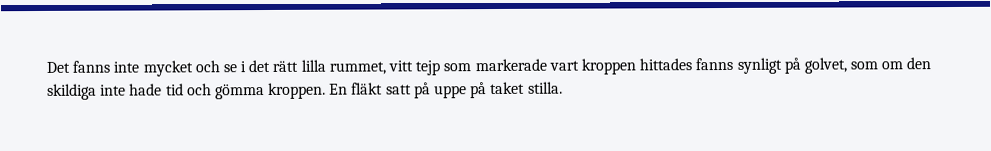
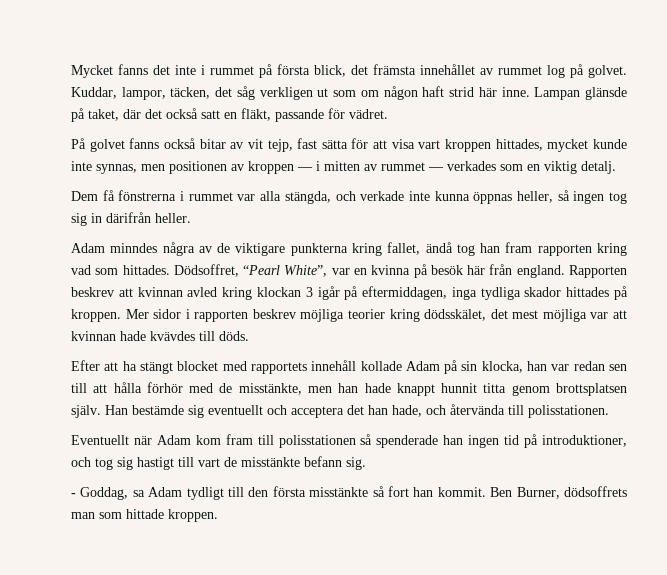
[46,57,932,77] [47,81,563,100] Det fanns inte mycket och se i det rätt lilla rummet, vitt tejp som markerade vart kroppen hittades fanns synligt på golvet, som om den skildiga inte hade tid och gömma kroppen. En fläkt satt på uppe på taket stilla. -> [71,64,627,78] [71,86,628,100] [71,108,388,122] [71,138,627,152] [71,161,616,174] [71,190,627,204] [71,212,191,226] [71,242,627,256] [71,264,627,278] [71,286,628,300] [71,309,627,322] [71,331,249,341] [71,360,627,374] [71,382,627,396] [71,404,609,418] [71,434,627,448] [71,456,366,470] [71,486,627,500] [71,509,218,522] Mycket fanns det inte i rummet på första blick, det främsta innehållet av rummet log på golvet. Kuddar, lampor, täcken, det såg verkligen ut som om någon haft strid här inne. Lampan glänsde på taket, där det också satt en fläkt, passande för vädret. // På golvet fanns också bitar av vit tejp, fast sätta för att visa vart kroppen hittades, mycket kunde inte synnas, men positionen av kroppen — i mitten av rummet — verkades som en viktig detalj. // Dem få fönstrerna i rummet var alla stängda, och verkade inte kunna öppnas heller, så ingen tog sig in därifrån heller. // Adam minndes några av de viktigare punkterna kring fallet, ändå tog han fram rapporten kring vad som hittades. Dödsoffret, “Pearl White”, var en kvinna på besök här från england. Rapporten beskrev att kvinnan avled kring klockan 3 igår på eftermiddagen, inga tydliga skador hittades på kroppen. Mer sidor i rapporten beskrev möjliga teorier kring dödsskälet, det mest möjliga var att kvinnan hade kvävdes till döds. // Efter att ha stängt blocket med rapportets innehåll kollade Adam på sin klocka, han var redan sen till att hålla förhör med de misstänkte, men han hade knappt hunnit titta genom brottsplatsen själv. Han bestämde sig eventuellt och acceptera det han hade, och återvända till polisstationen. // Eventuellt när Adam kom fram till polisstationen så spenderade han ingen tid på introduktioner, och tog sig hastigt till vart de misstänkte befann sig. // - Goddag, sa Adam tydligt till den första misstänkte så fort han kommit. Ben Burner, dödsoffrets man som hittade kroppen.

